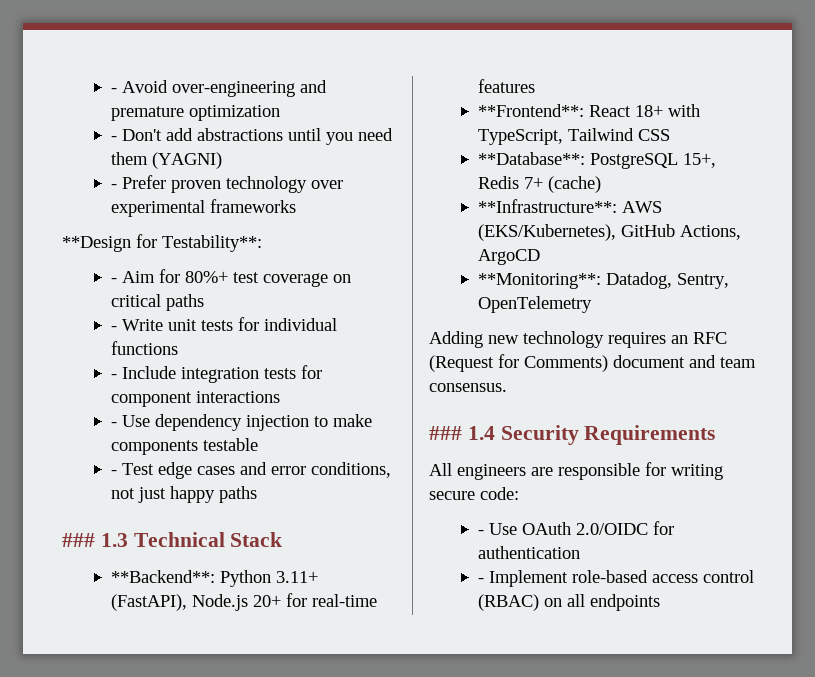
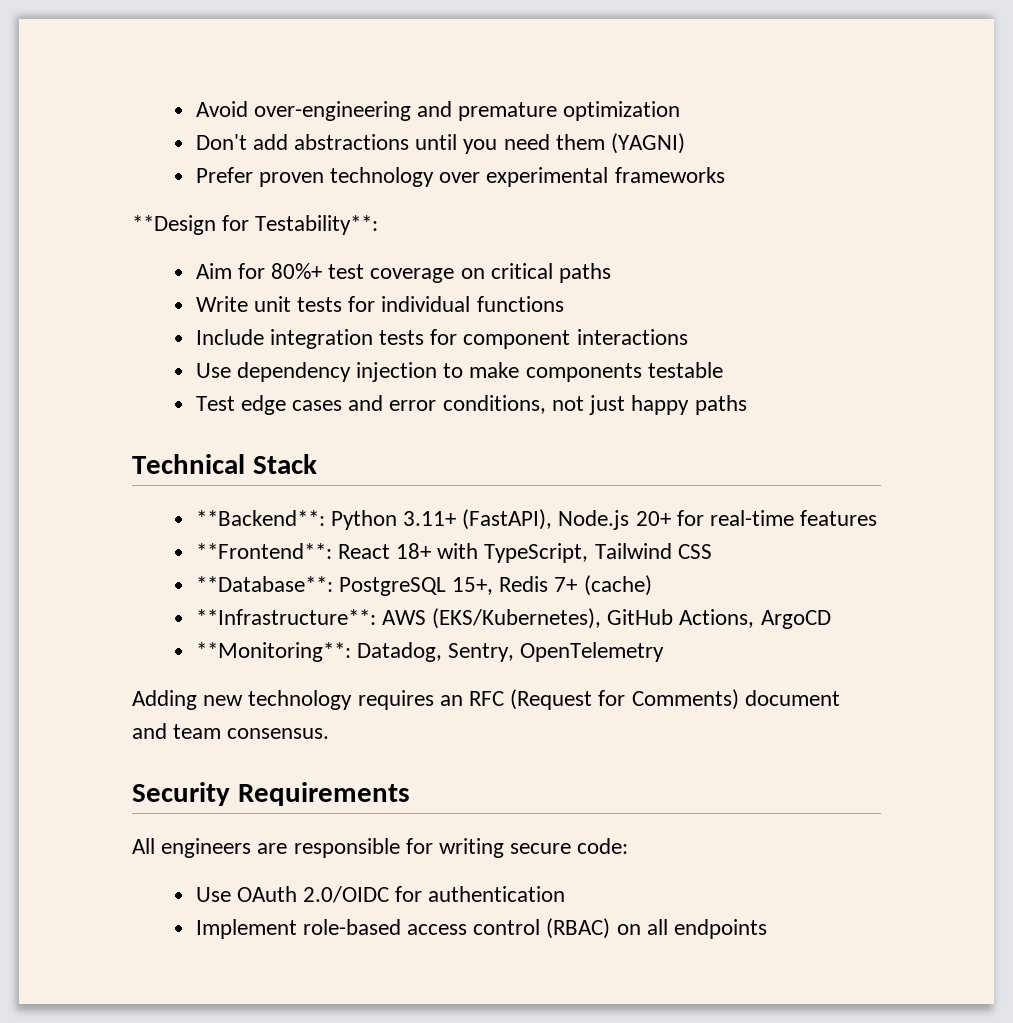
[111,88,118,93] - -> (195, 109) none
[111,136,118,141] - -> (681, 111) none
[111,184,118,189] - -> (686, 143) none
[111,278,118,283] - -> (379, 225) none
[111,326,118,331] - -> (612, 273) none
[111,374,118,379] - -> (564, 304) none
[111,422,118,427] - -> (688, 337) none
[111,470,118,475] - -> (723, 370) none
[62,533,128,547] ### 1.3 -> (747, 405) none
[429,426,495,440] ### 1.4 -> (330, 733) none
[478,530,485,535] - -> (629, 846) none
[478,578,485,583] - -> (566, 894) none

